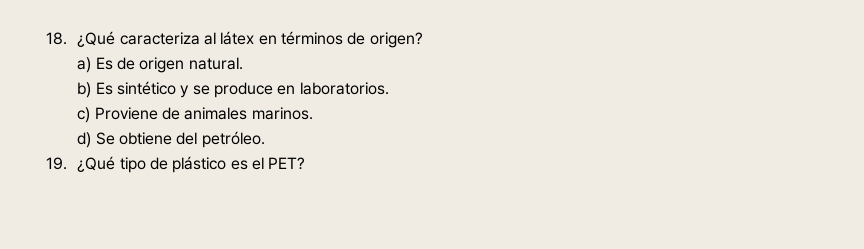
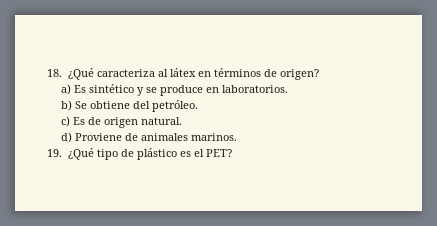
[116,57,243,73] [77,82,113,98] de origen natural. // b) Es -> (86, 89) none
[77,107,91,123] c) -> [60,100,198,112] [60,116,182,128] [60,132,72,143] b) Se obtiene del petróleo. // c) Es de origen natural. // d)
[77,131,265,148] // d) Se obtiene del petróleo. -> (237, 137) none

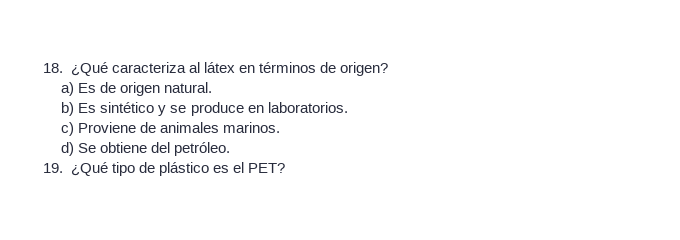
(86, 89) none -> [100,82,213,96] [61,102,97,116] de origen natural. // b) Es
[60,100,198,112] [60,116,182,128] [60,132,237,143] b) Se obtiene del petróleo. // c) Es de origen natural. // d) Proviene de animales marinos. -> [61,122,281,136] [61,142,231,156] c) Proviene de animales marinos. // d) Se obtiene del petróleo.

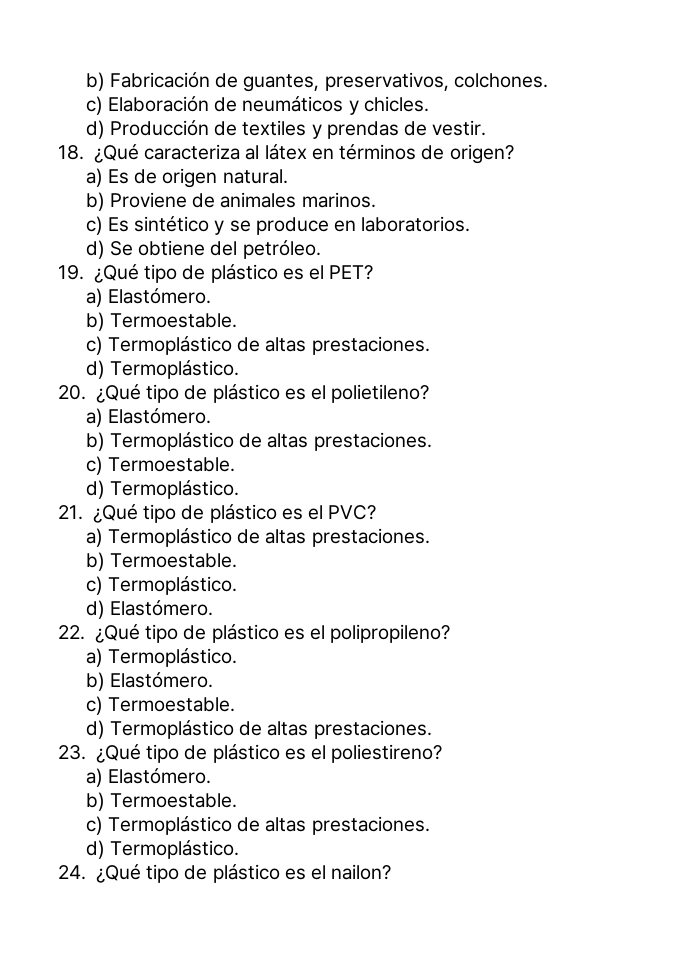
(43, 68) none -> [85,72,548,92] [85,96,429,115] [85,120,487,139] b) Fabricación de guantes, preservativos, colchones. // c) Elaboración de neumáticos y chicles. // d) Producción de textiles y prendas de vestir. //
(75, 109) none -> [109,192,376,208] [85,216,103,235] Proviene de animales marinos. // c)
[61,122,281,136] // c) Proviene de animales marinos. -> (471, 224) none
(285, 168) none -> [85,288,211,307] [85,312,237,331] [85,336,430,355] [85,360,239,379] [58,384,430,403] [85,408,211,427] [85,432,432,451] [85,456,235,475] [85,480,239,499] [58,504,377,523] [85,528,430,547] [85,552,237,571] [85,576,237,595] [85,600,213,619] [58,624,451,643] [85,648,237,667] [85,672,213,691] [85,696,235,715] [85,720,432,739] [58,744,443,763] [85,768,211,787] [85,792,237,811] [85,816,430,835] [85,840,239,859] [58,864,392,883] // a) Elastómero. // b) Termoestable. // c) Termoplástico de altas prestaciones. // d) Termoplástico. // 20. ¿Qué tipo de plástico es el polietileno? // a) Elastómero. // b) Termoplástico de altas prestaciones. // c) Termoestable. // d) Termoplástico. // 21. ¿Qué tipo de plástico es el PVC? // a) Termoplástico de altas prestaciones. // b) Termoestable. // c) Termoplástico. // d) Elastómero. // 22. ¿Qué tipo de plástico es el polipropileno? // a) Termoplástico. // b) Elastómero. // c) Termoestable. // d) Termoplástico de altas prestaciones. // 23. ¿Qué tipo de plástico es el poliestireno? // a) Elastómero. // b) Termoestable. // c) Termoplástico de altas prestaciones. // d) Termoplástico. // 24. ¿Qué tipo de plástico es el nailon?

